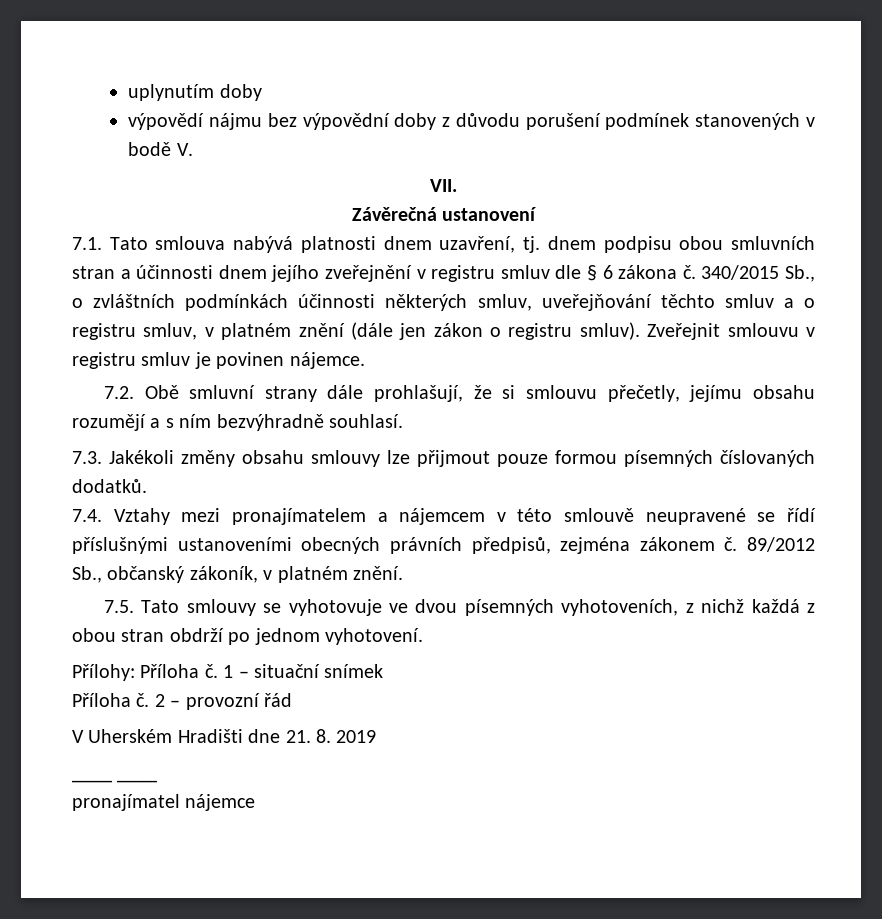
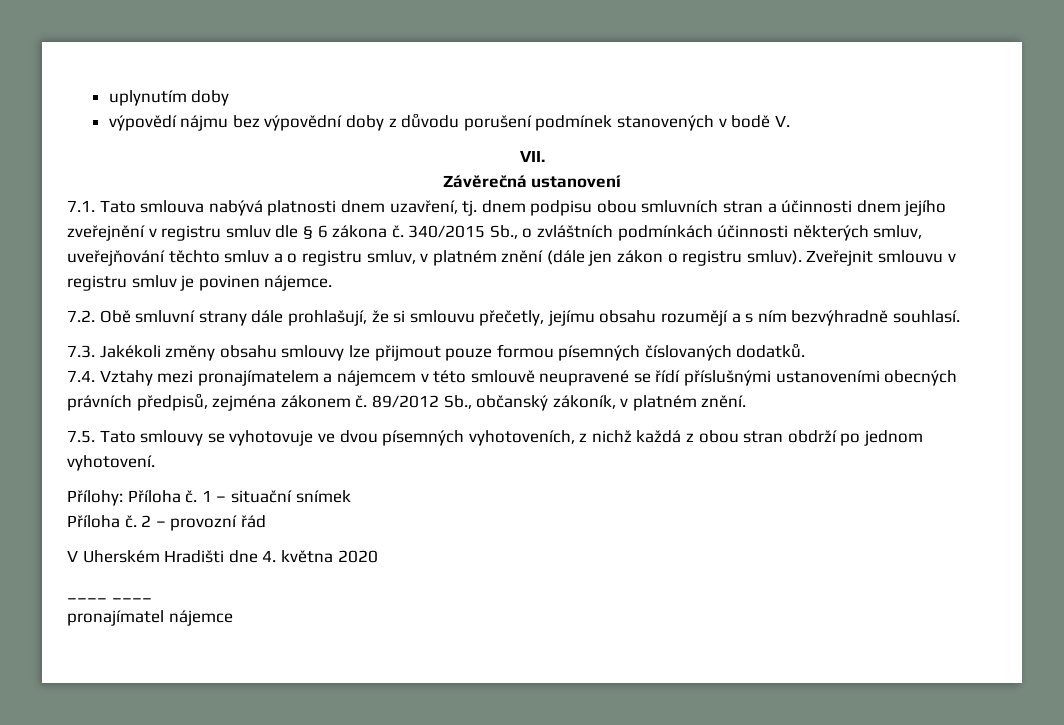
[285,729,377,743] 21. 8. 2019 -> [262,550,378,563] 4. května 2020

